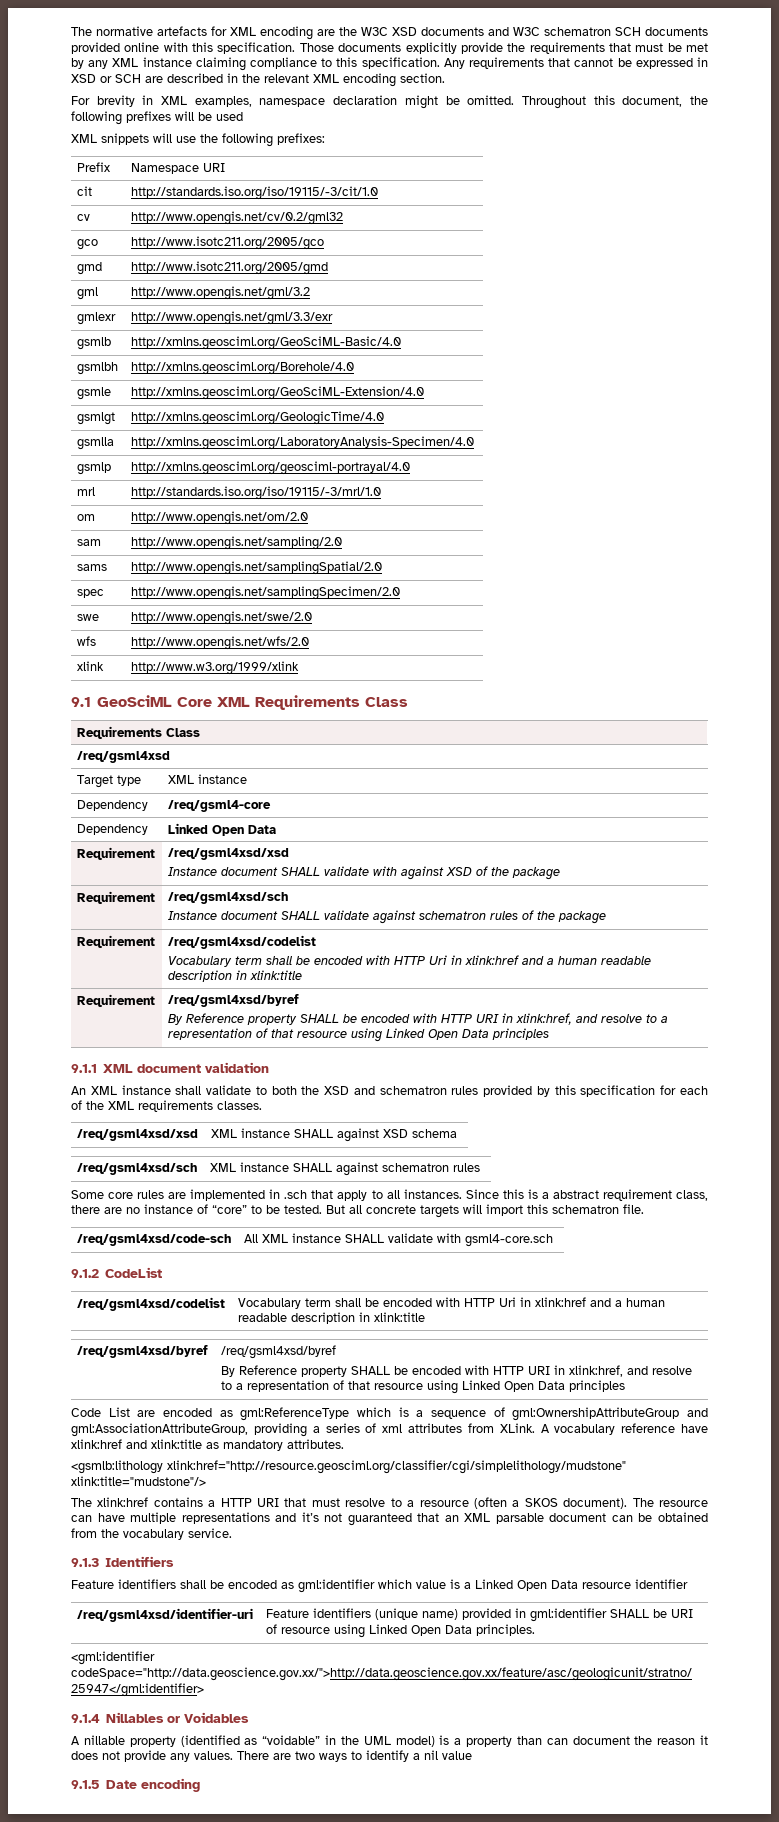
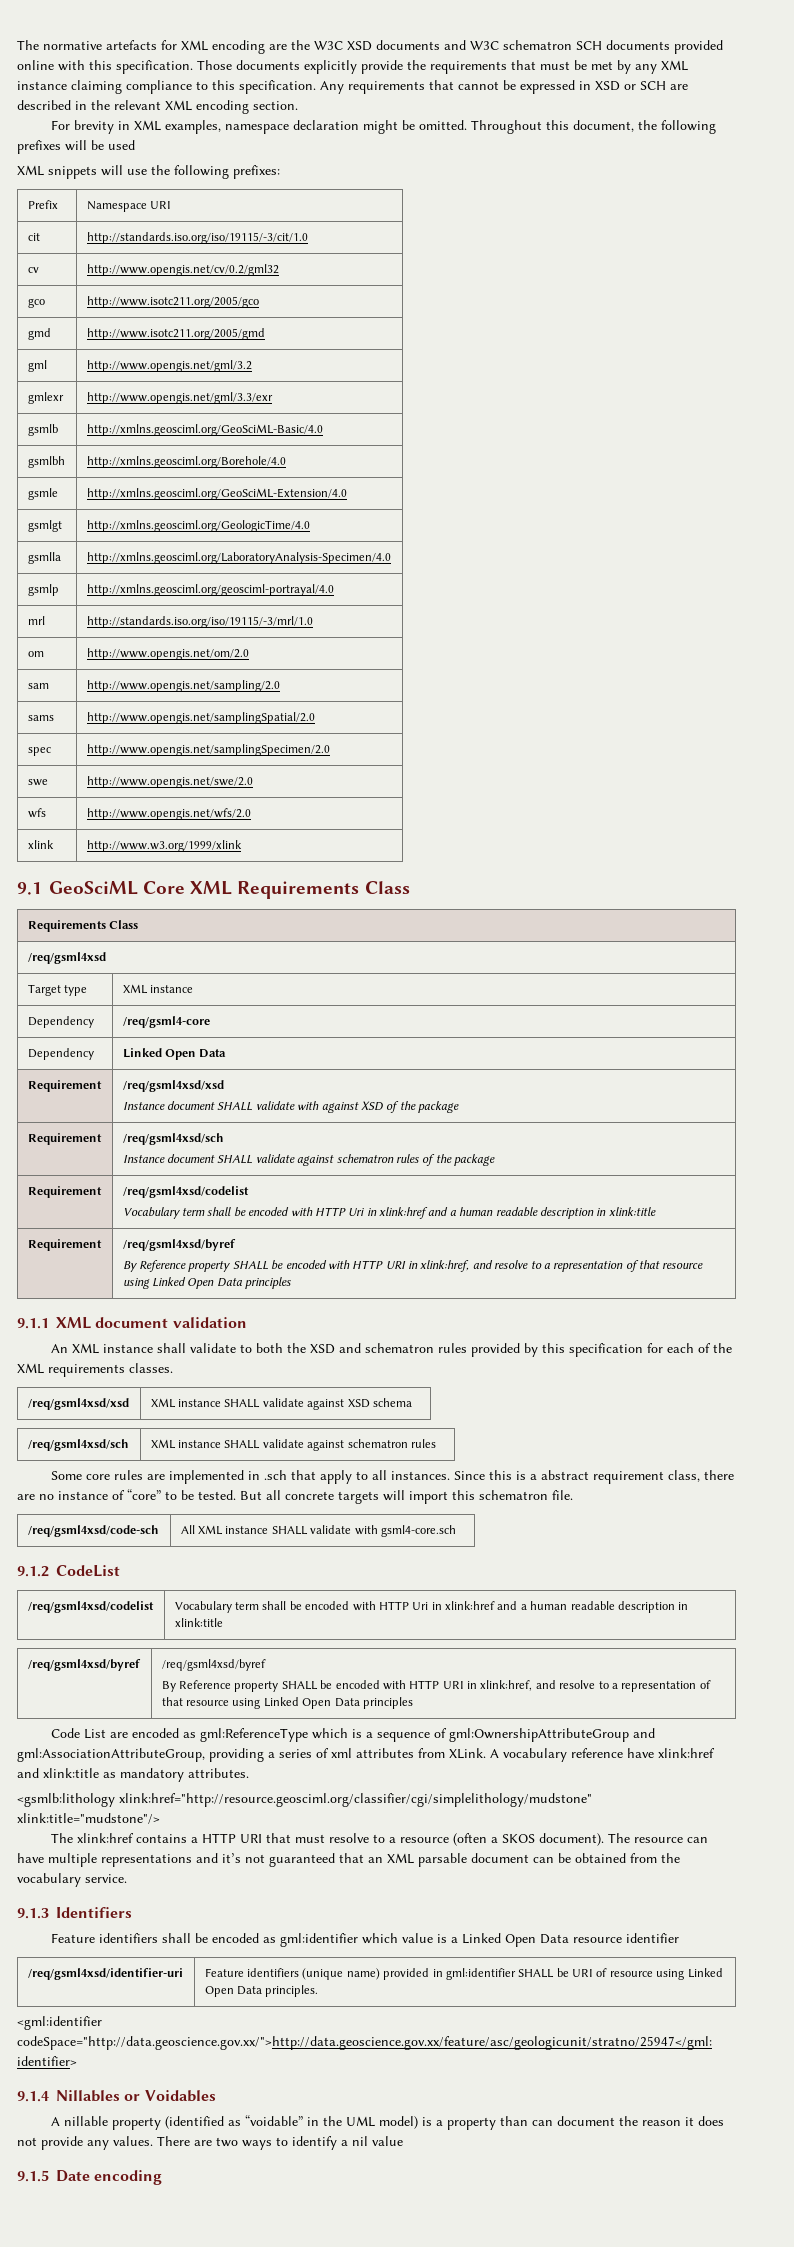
(334, 1133) none -> [262,1398,304,1407] validate
(333, 1167) none -> [262,1439,304,1448] validate

